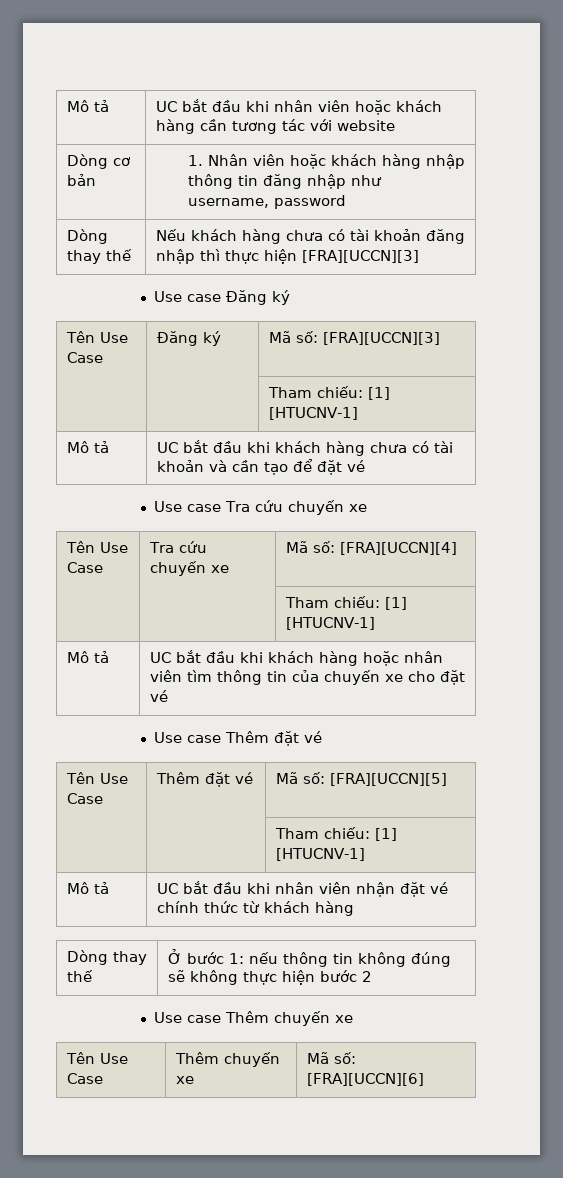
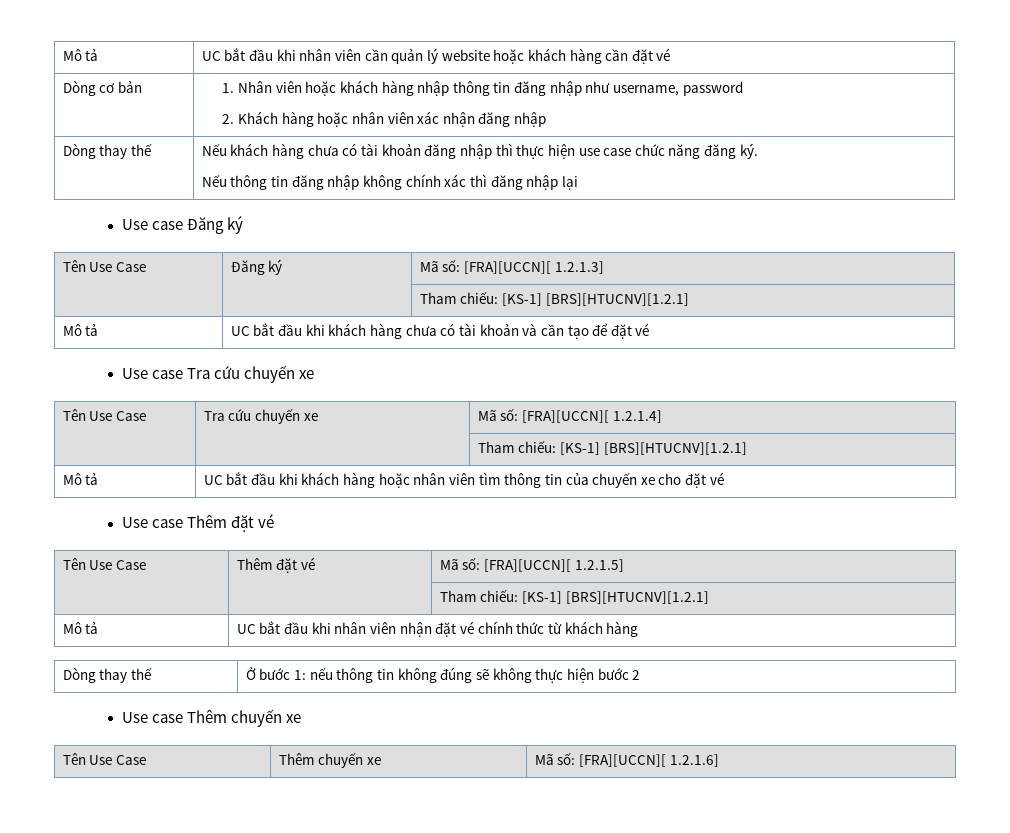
[66,100,109,112] [155,99,442,115] [155,119,395,134] Mô tả | UC bắt đầu khi nhân viên hoặc khách hàng cần tương tác với website -> [62,49,99,61] [201,48,671,64] Mô tả | UC bắt đầu khi nhân viên cần quản lý website hoặc khách hàng cần đặt vé
(347, 202) none -> [222,111,547,127] // 2. Khách hàng hoặc nhân viên xác nhận đăng nhập
[301,250,419,263] [FRA][UCCN][3] -> [578,143,758,159] [201,174,578,190] use case chức năng đăng ký. // Nếu thông tin đăng nhập không chính xác thì đăng nhập lại
[322,332,440,345] [267,386,390,400] [268,407,358,420] [FRA][UCCN][3] // | | Tham chiếu: [1] [HTUCNV-1] -> [464,261,604,274] [419,291,689,306] [FRA][UCCN][ 1.2.1.3] // | | Tham chiếu: [KS-1] [BRS][HTUCNV][1.2.1]
[339,542,457,555] [284,596,407,610] [285,617,375,630] [FRA][UCCN][4] // | | Tham chiếu: [1] [HTUCNV-1] -> [522,410,662,423] [477,440,747,455] [FRA][UCCN][ 1.2.1.4] // | | Tham chiếu: [KS-1] [BRS][HTUCNV][1.2.1]
[329,773,447,786] [274,827,397,841] [275,848,365,861] [FRA][UCCN][5] // | | Tham chiếu: [1] [HTUCNV-1] -> [484,559,624,572] [439,589,709,604] [FRA][UCCN][ 1.2.1.5] // | | Tham chiếu: [KS-1] [BRS][HTUCNV][1.2.1]
[306,1073,424,1086] [FRA][UCCN][6] -> [579,754,719,767] [FRA][UCCN][ 1.2.1.6]

